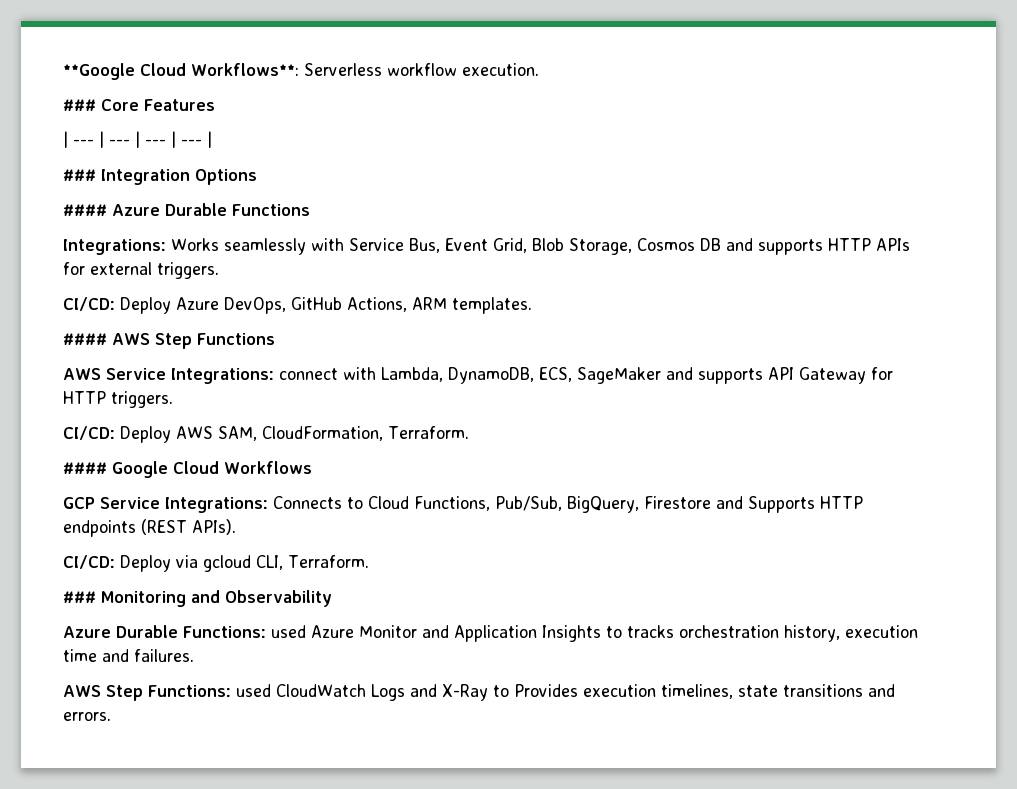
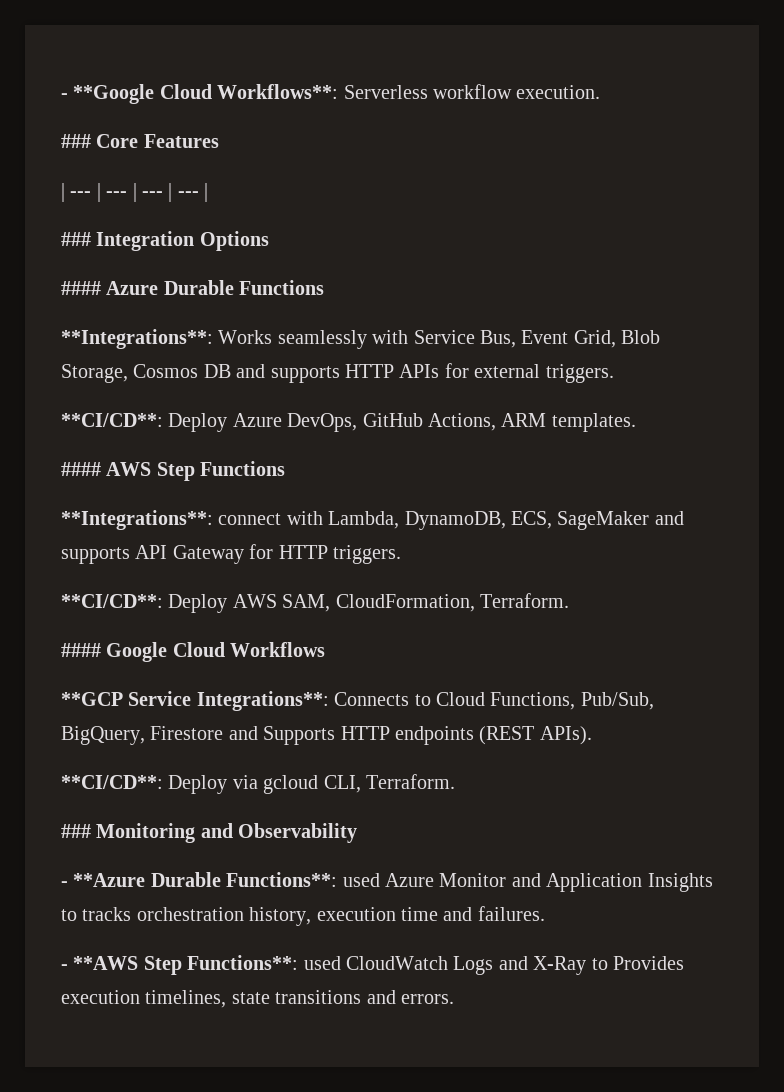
(63, 71) none -> [61,93,68,99] -
[63,239,166,255] Integrations: -> [61,329,213,349] **Integrations**:
[63,297,115,311] CI/CD: -> [61,413,163,427] **CI/CD**:
[63,368,274,384] AWS Service Integrations: -> [61,510,213,530] **Integrations**:
[63,426,115,440] CI/CD: -> [61,594,163,608] **CI/CD**:
[63,497,268,513] GCP Service Integrations: -> [61,691,329,711] **GCP Service Integrations**:
[63,555,115,569] CI/CD: -> [61,775,163,789] **CI/CD**:
[63,625,266,638] Azure Durable Functions: -> [61,872,338,887] - **Azure Durable Functions**:
[63,685,231,701] AWS Step Functions: -> [61,955,299,975] - **AWS Step Functions**:

